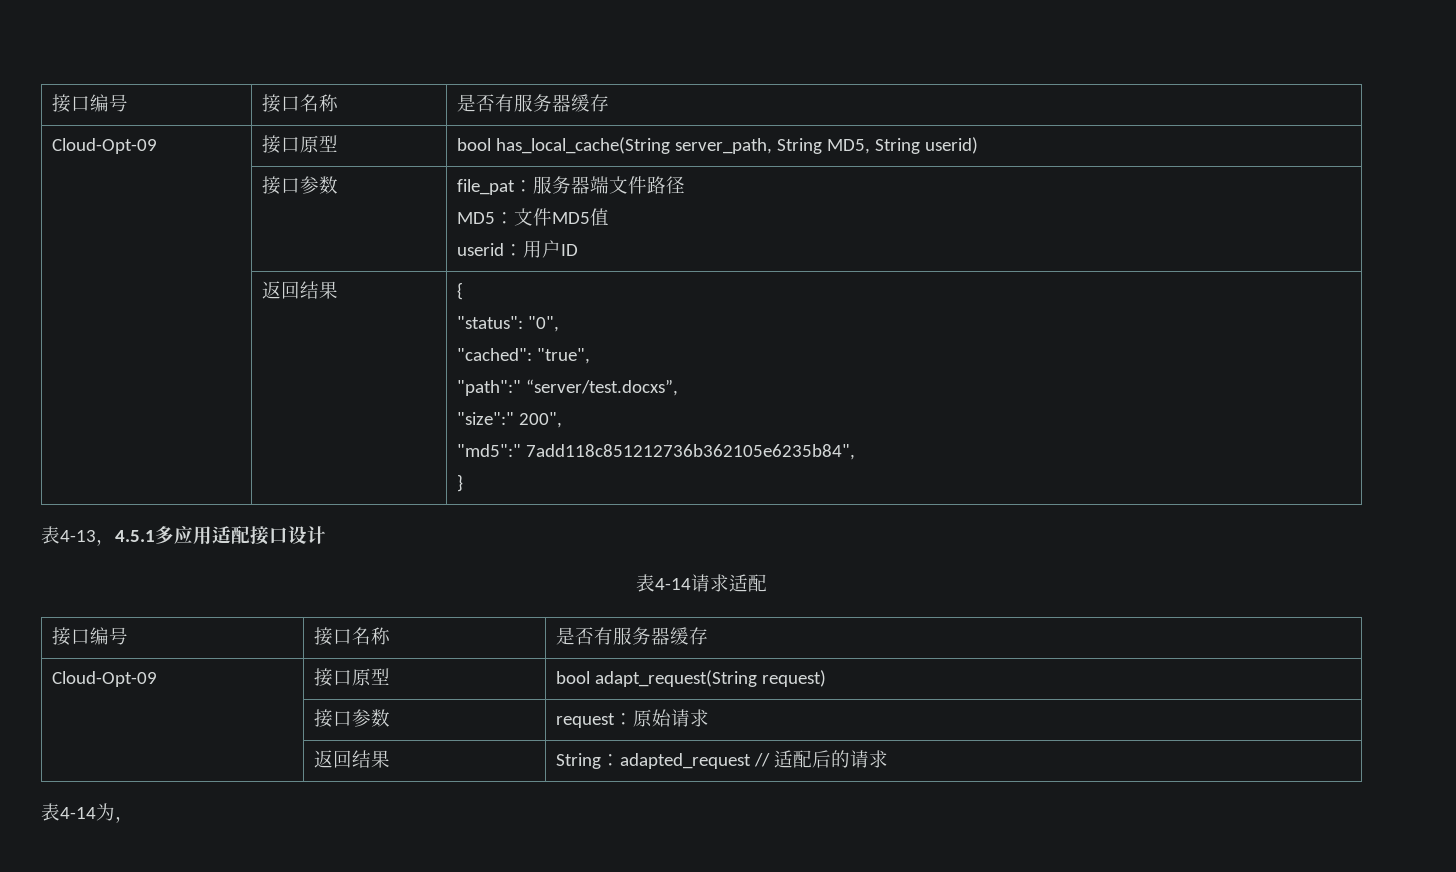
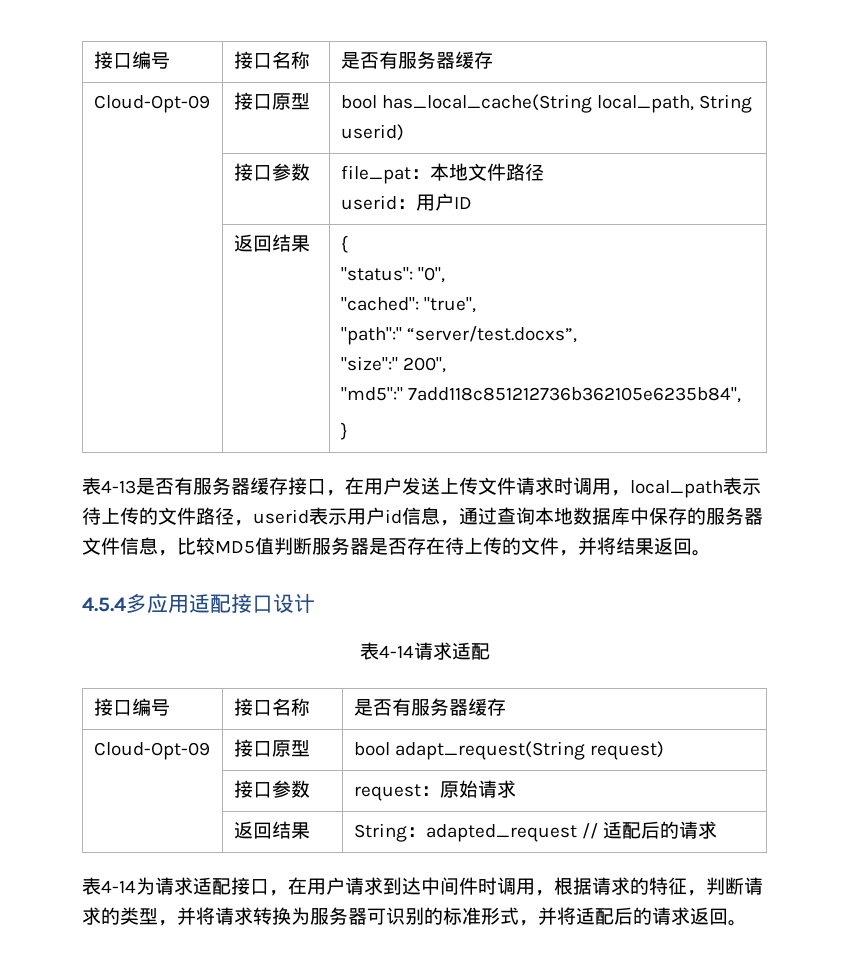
[674,138,870,154] server_path, String MD5, -> [597,95,695,113] local_path,
[532,176,685,194] [456,208,609,226] 服务器端文件路径 // MD5：文件MD5值 -> [429,163,544,181] 本地文件路径
[96,530,155,546] ，4.5.1 -> [136,477,761,498] [82,507,763,526] [82,537,711,556] [82,597,126,612] 是否有服务器缓存接口，在用户发送上传文件请求时调用，local_path表示待上传的文件路径，userid表示用户id信息，通过查询本地数据库中保存的服务器文件信息，比较MD5值判断服务器是否存在待上传的文件，并将结果返回。 // 4.5.4
[115,816,134,823] ， -> [155,877,763,896] [82,907,747,926] 请求适配接口，在用户请求到达中间件时调用，根据请求的特征，判断请求的类型，并将请求转换为服务器可识别的标准形式，并将适配后的请求返回。

